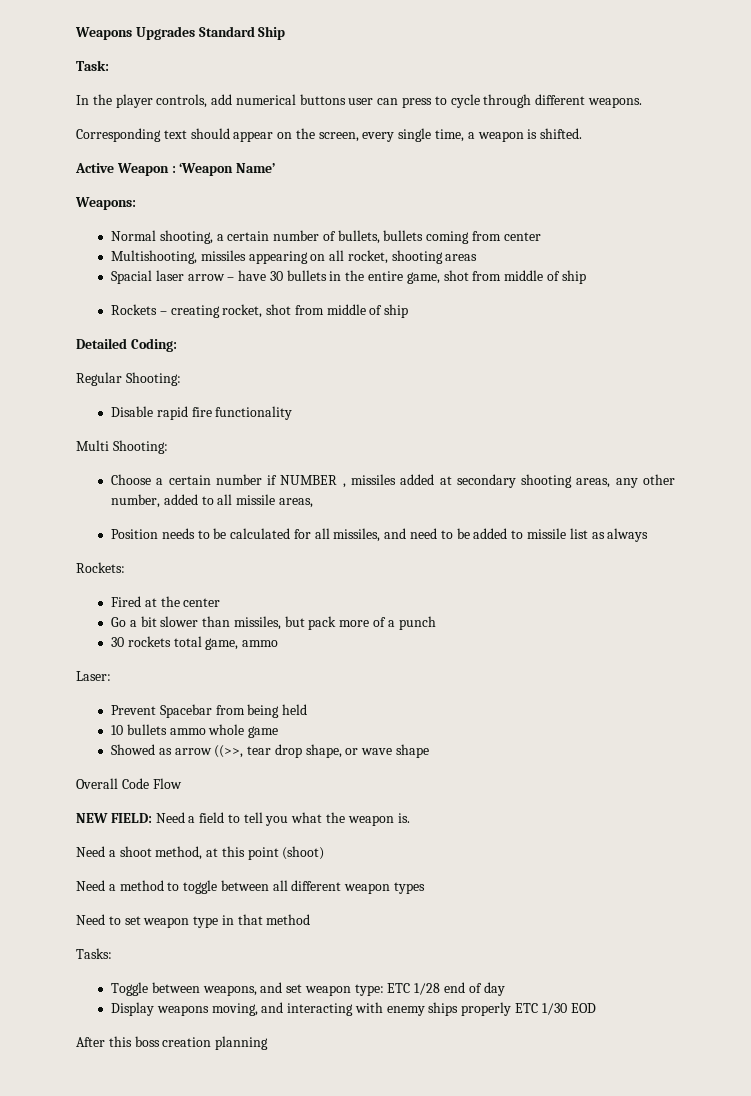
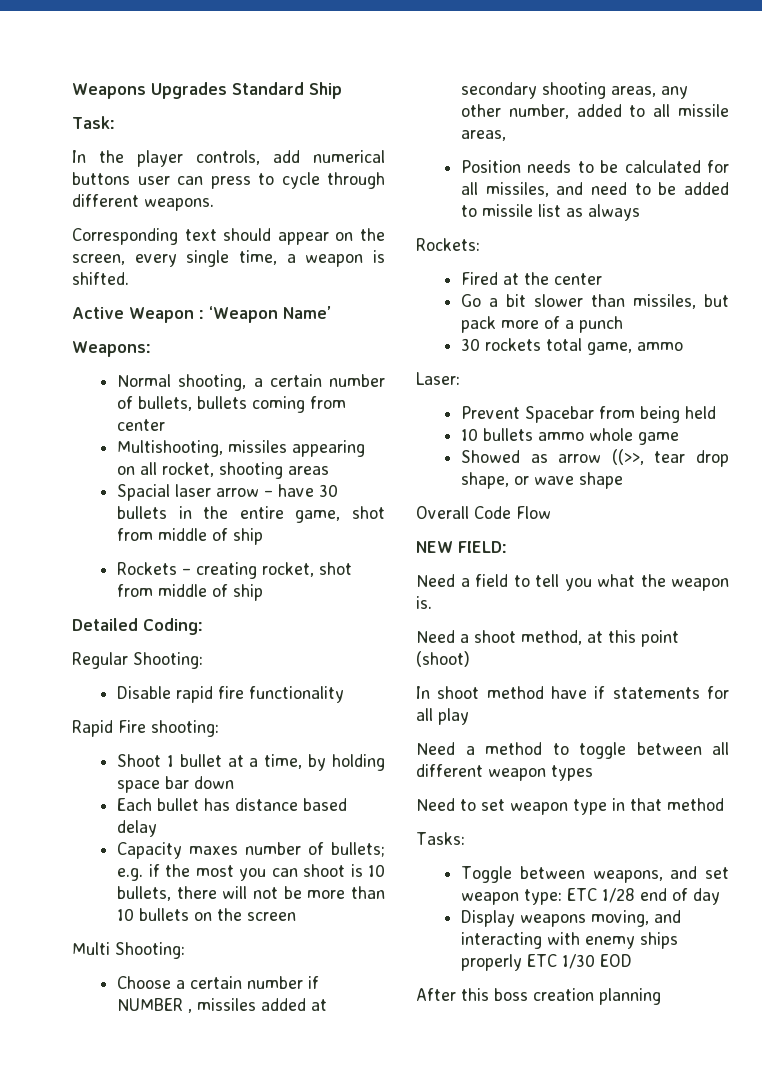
(293, 413) none -> [72,720,219,737] [117,754,385,771] [117,776,235,793] [117,798,348,811] [117,820,158,837] [117,842,385,859] [117,864,385,881] [117,886,385,901] [117,908,297,921] // Rapid Fire shooting: // Shoot 1 bullet at a time, by holding space bar down // Each bullet has distance based delay // Capacity maxes number of bullets; e.g. if the most you can shoot is 10 bullets, there will not be more than 10 bullets on the screen
(152, 818) none -> (507, 547) //
(325, 853) none -> [416,686,729,699] [416,708,469,725] // In shoot method have if statements for all play

